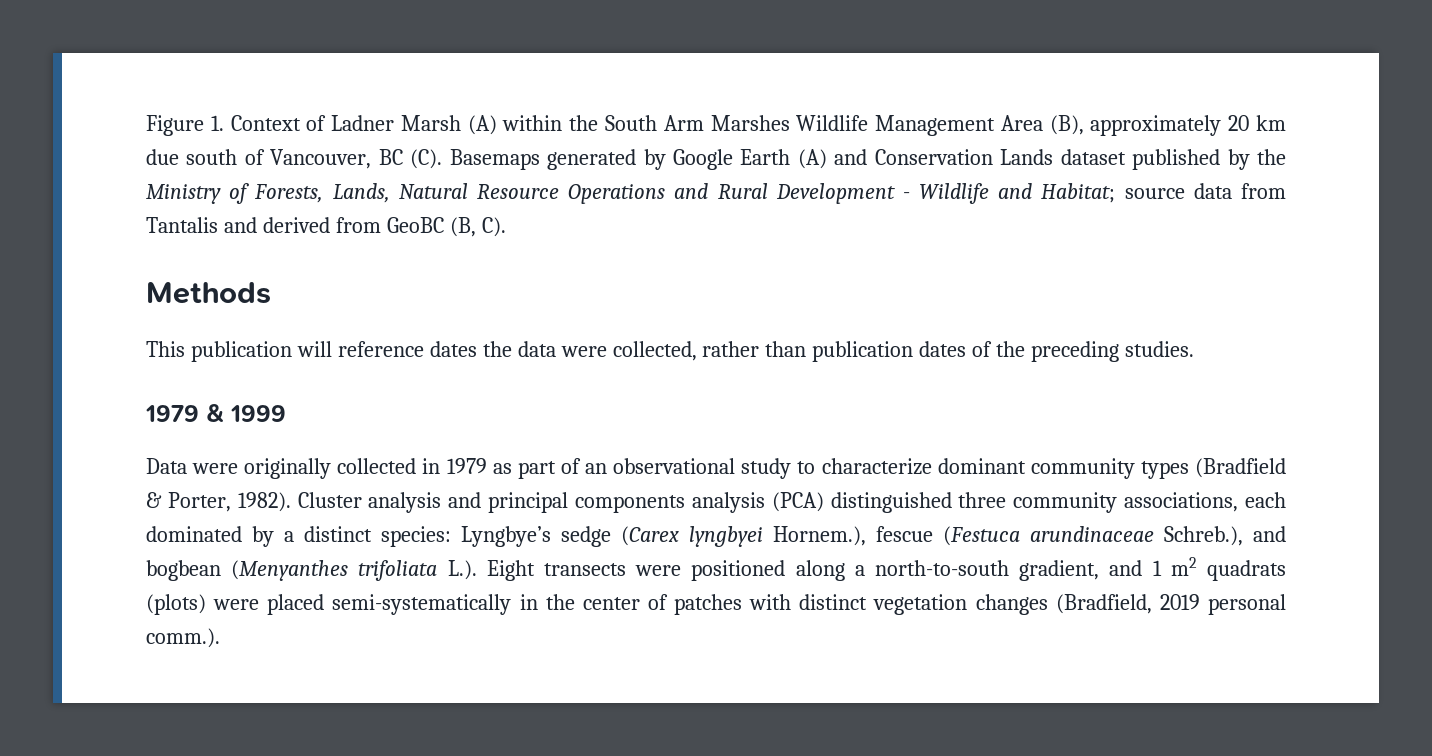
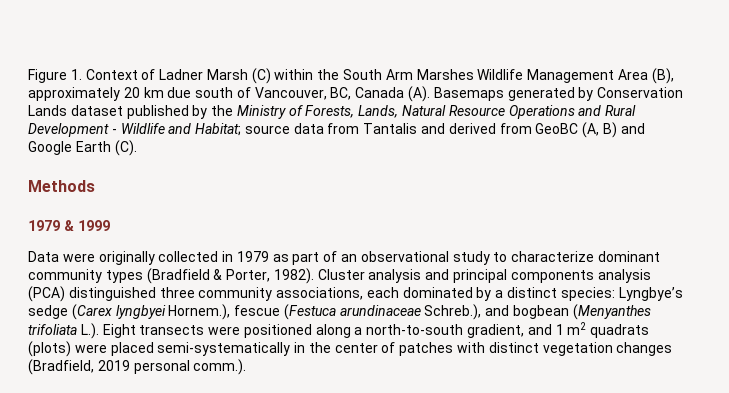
[467,115,497,135] (A) -> [251,68,271,84] (C)
[378,149,868,170] BC (C). Basemaps generated by Google Earth (A) and -> [330,86,594,102] BC, Canada (A). Basemaps generated by
[449,217,506,237] [146,282,271,304] [146,341,1195,362] (B, C). // Methods // This publication will reference dates the data were collected, rather than publication dates of the preceding studies. -> [582,122,645,138] [28,140,137,156] [28,180,95,192] (A, B) and Google Earth (C). // Methods

